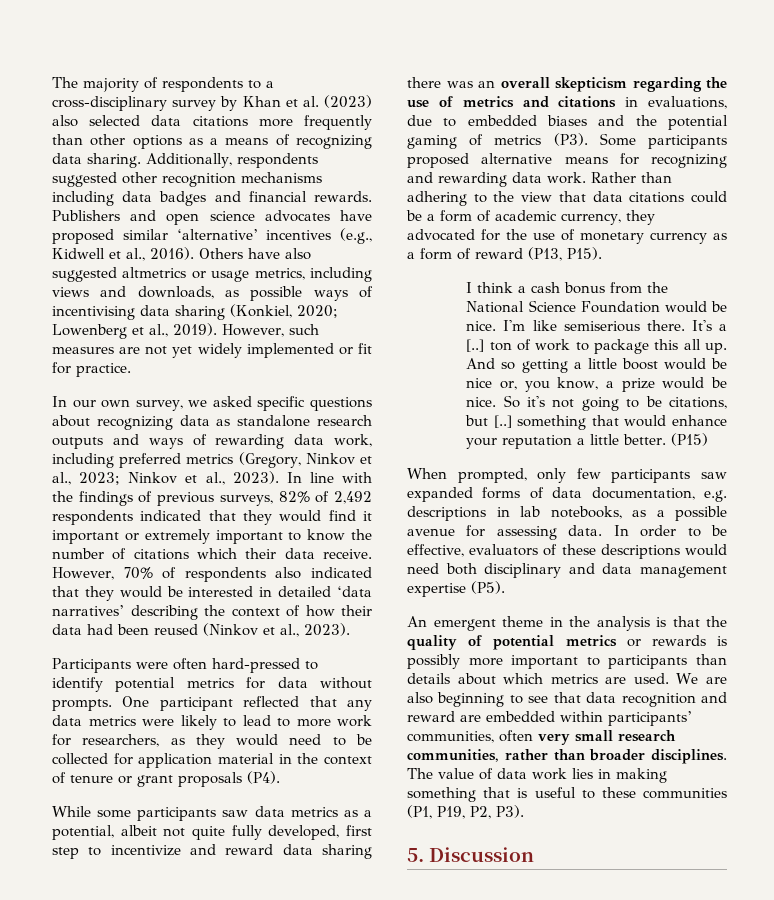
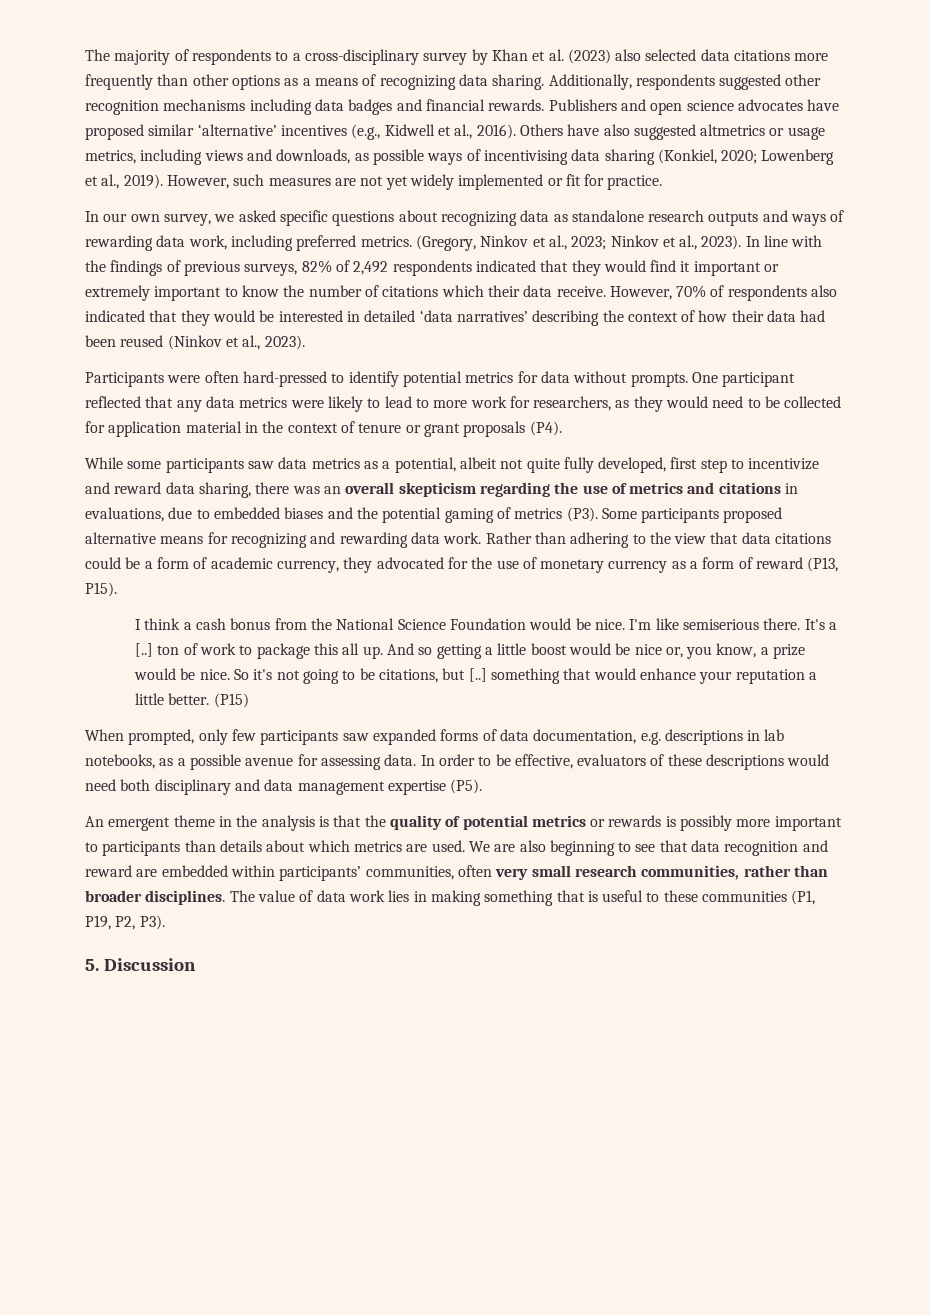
[186,454,234,464] metrics -> [360,236,412,247] metrics.
[322,844,372,859] sharing -> [198,482,251,498] sharing,

